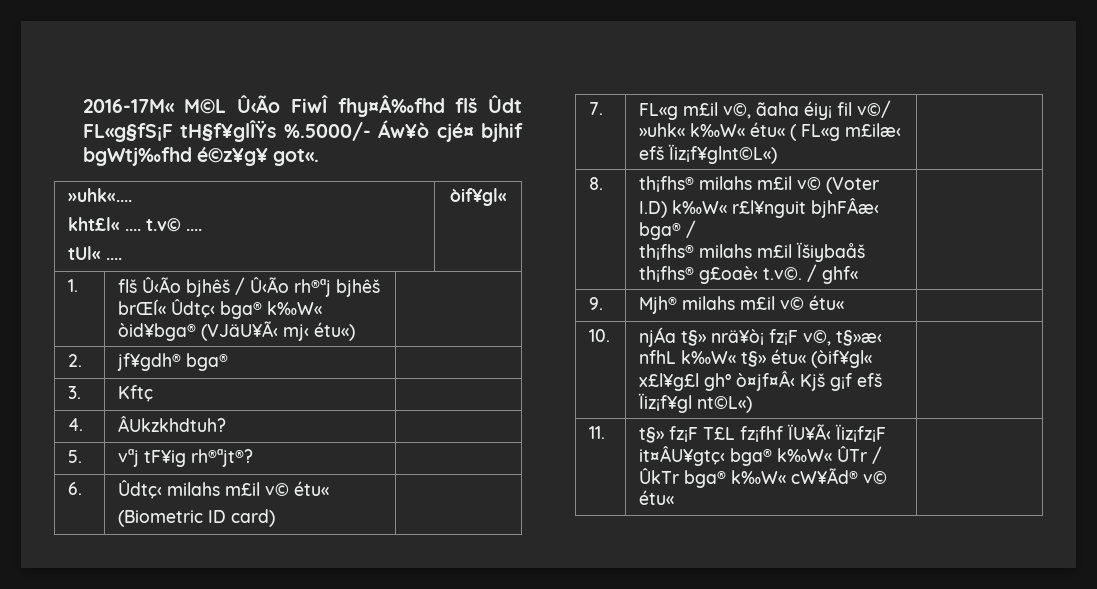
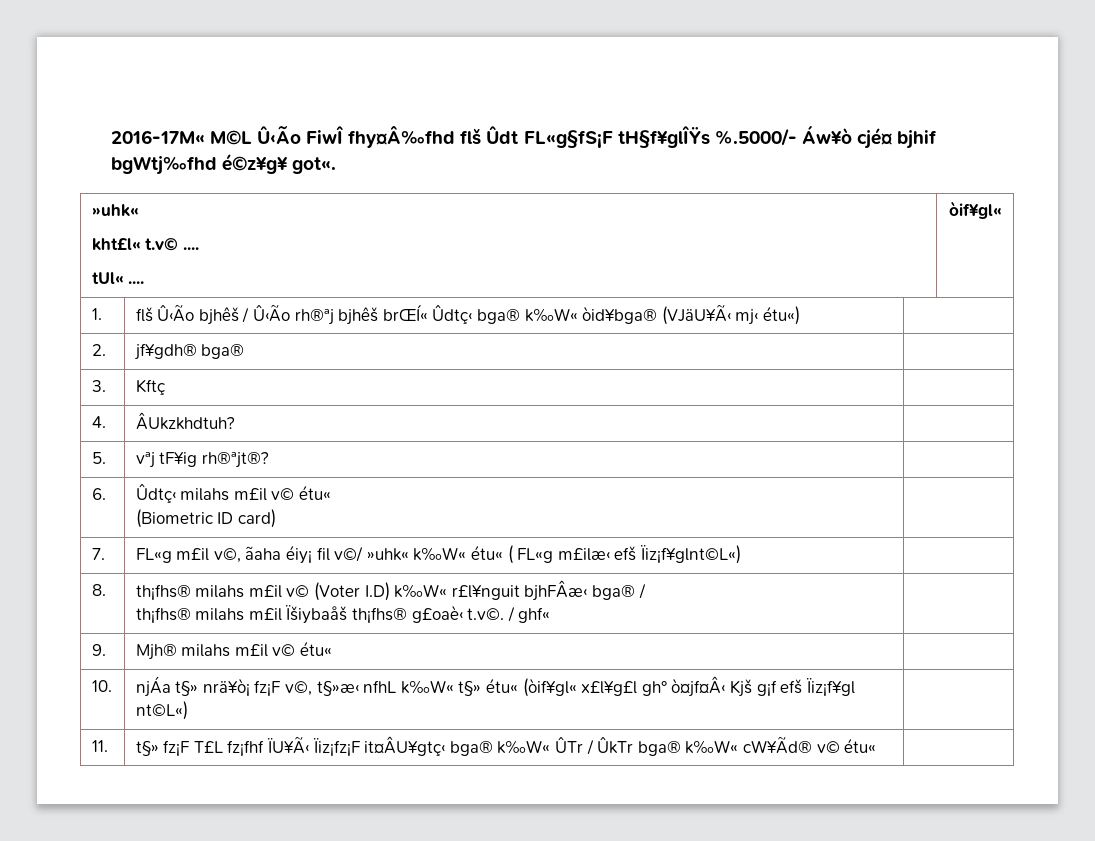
[68,188,133,202] »uhk«.... -> [91,204,139,217] »uhk«
[125,228,142,231] .... -> (141, 244) none

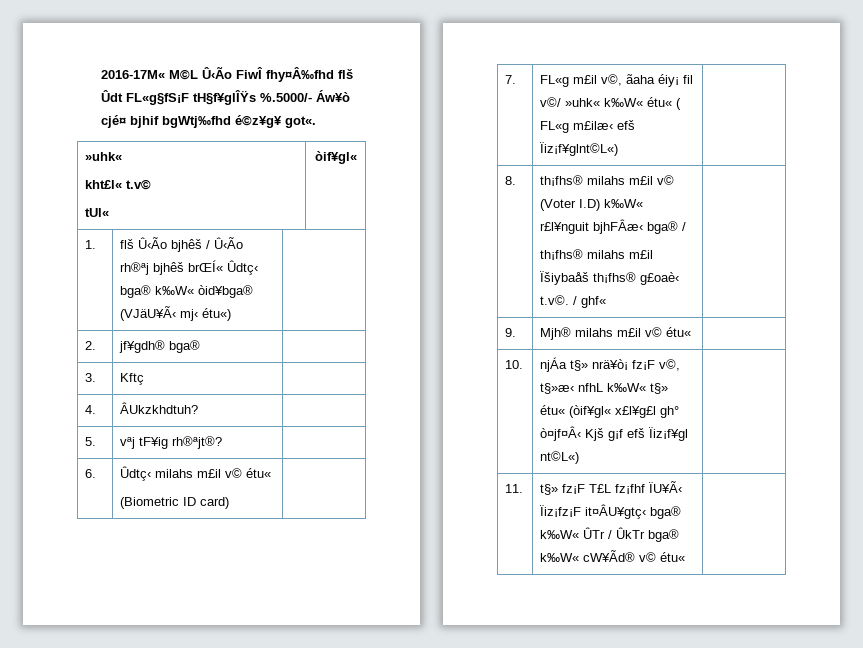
[182,247,199,250] .... -> (152, 184) none
[128,281,145,284] .... -> (110, 212) none

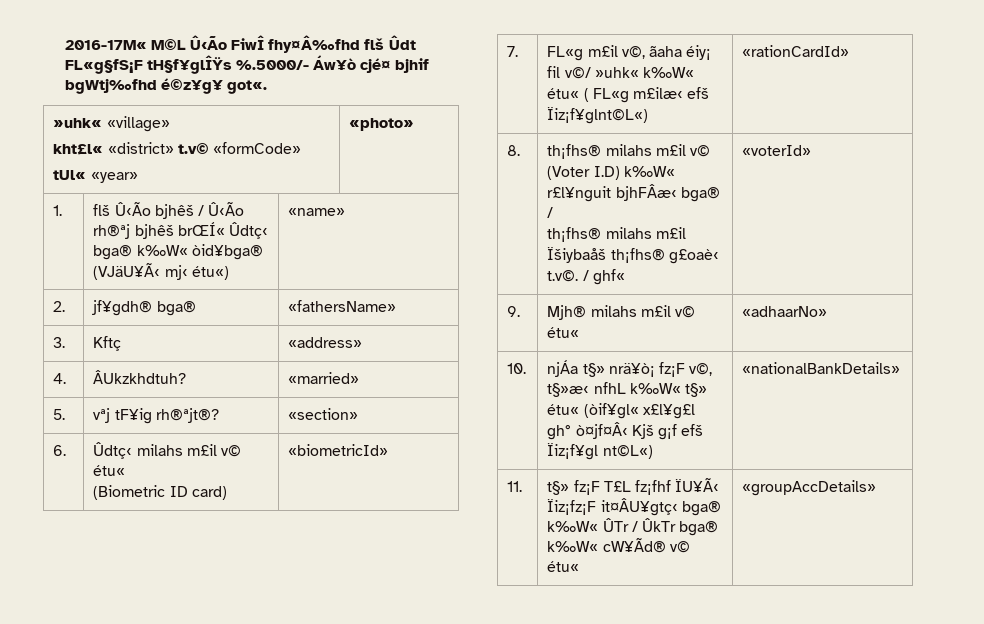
(123, 156) none -> [106,116,170,132] «village»
(123, 184) none -> [107,142,174,154] «district»
(152, 184) none -> [212,142,301,154] «formCode»
[314,151,357,164] | òif¥gl« -> [90,172,138,183] [349,118,415,131] «year» | «photo»
(232, 314) none -> [288,208,346,216] «name»
(201, 346) none -> [288,300,397,312] «fathersName»
(145, 379) none -> [288,337,363,348] «address»
(199, 408) none -> [288,372,360,384] «married»
(223, 442) none -> [288,408,359,420] «section»
(230, 503) none -> [288,444,389,456] «biometricId»
(619, 149) none -> [742,45,850,57] «rationCardId»
(607, 302) none -> [742,145,812,156] «voterId»
(692, 332) none -> [742,306,828,317] «adhaarNo»
(580, 457) none -> [742,362,901,374] «nationalBankDetails»
(686, 557) none -> [742,480,877,496] «groupAccDetails»

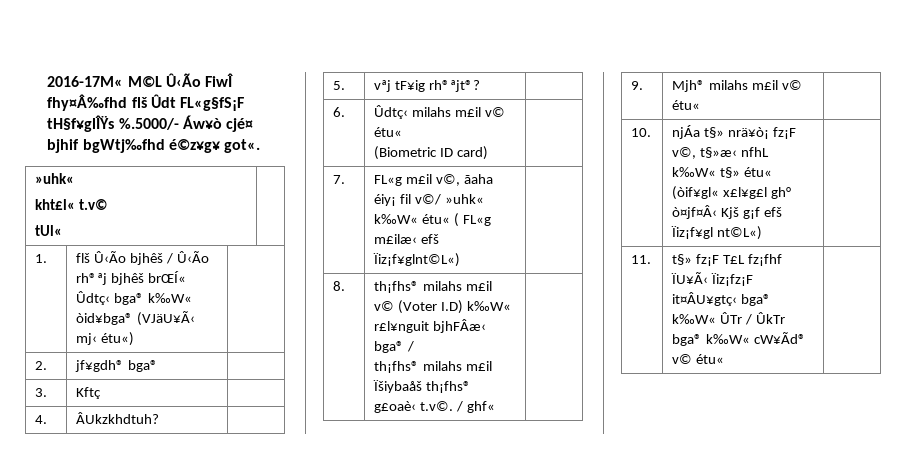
[106,116,170,132] «village» -> (75, 178) none
[107,142,174,154] «district» -> (76, 204) none
[212,142,301,154] «formCode» -> (109, 204) none
[90,172,138,183] [349,118,415,131] «year» | «photo» -> (63, 230) |
[288,208,346,216] «name» -> (135, 339) none
[288,300,397,312] «fathersName» -> (159, 366) none
[288,337,363,348] «address» -> (102, 393) none
[288,372,360,384] «married» -> (160, 418) none
[288,408,359,420] «section» -> (481, 86) none
[288,444,389,456] «biometricId» -> (489, 153) none
[742,45,850,57] «rationCardId» -> (461, 260) none
[742,145,812,156] «voterId» -> (496, 407) none
[742,306,828,317] «adhaarNo» -> (701, 105) none
[742,362,901,374] «nationalBankDetails» -> (763, 233) none
[742,480,877,496] «groupAccDetails» -> (725, 359) none

